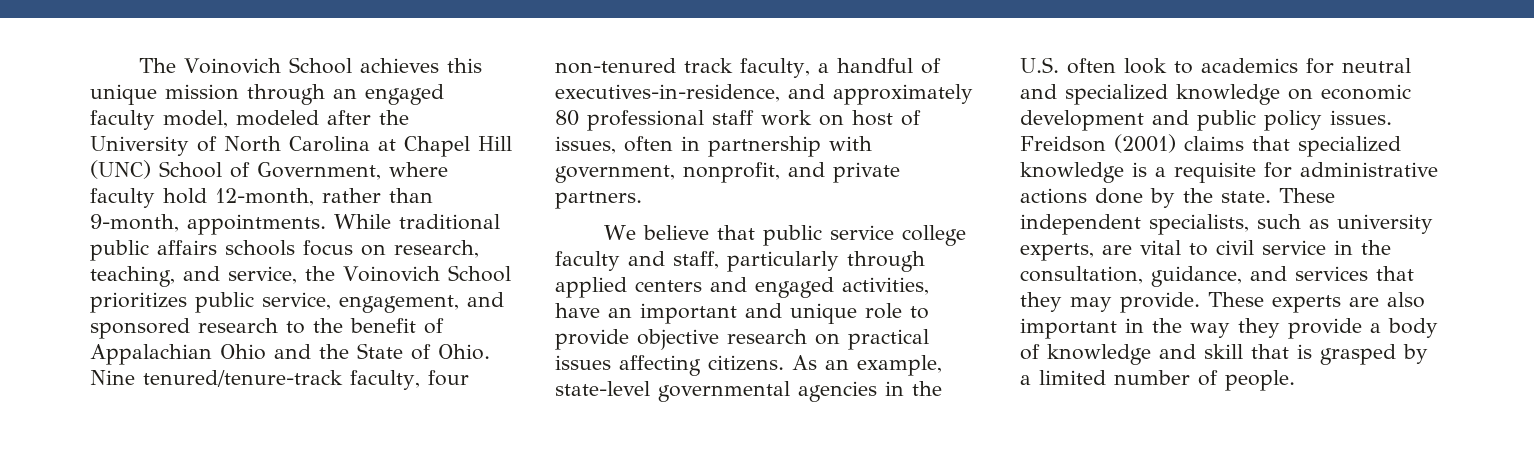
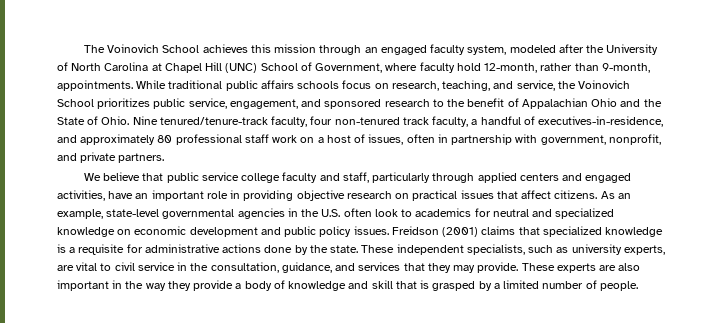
[90,84,157,105] unique -> (271, 48) none
[163,110,228,128] model, -> [467,45,507,55] system,
(844, 120) none -> [317,137,324,143] a
[745,303,929,324] [555,329,629,350] and unique role to provide -> [206,190,294,201] role in providing
[619,355,701,376] affecting -> [496,190,552,199] that affect

